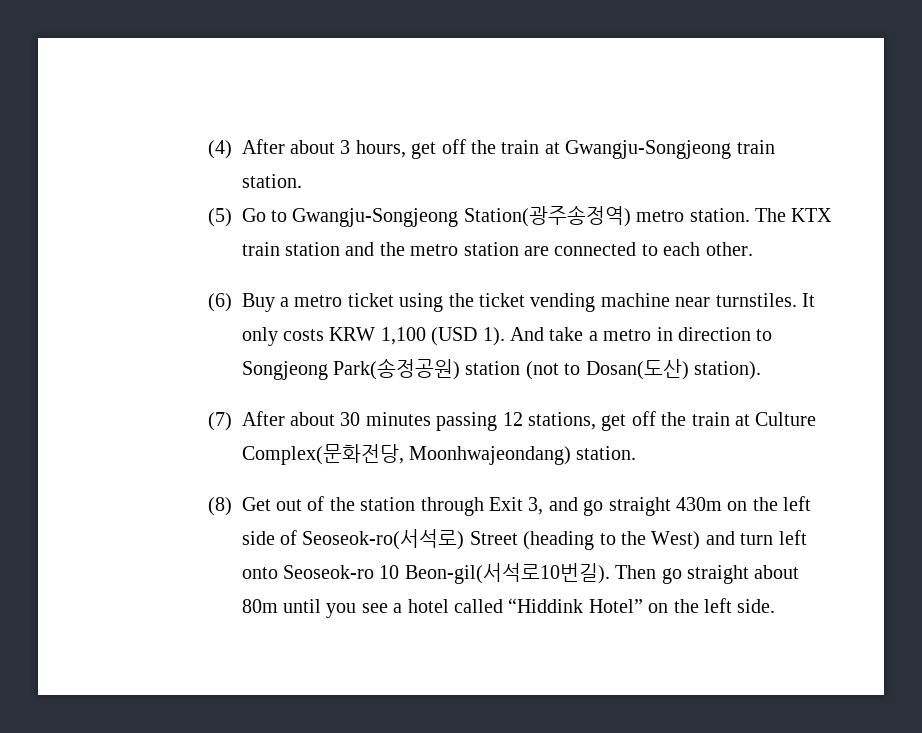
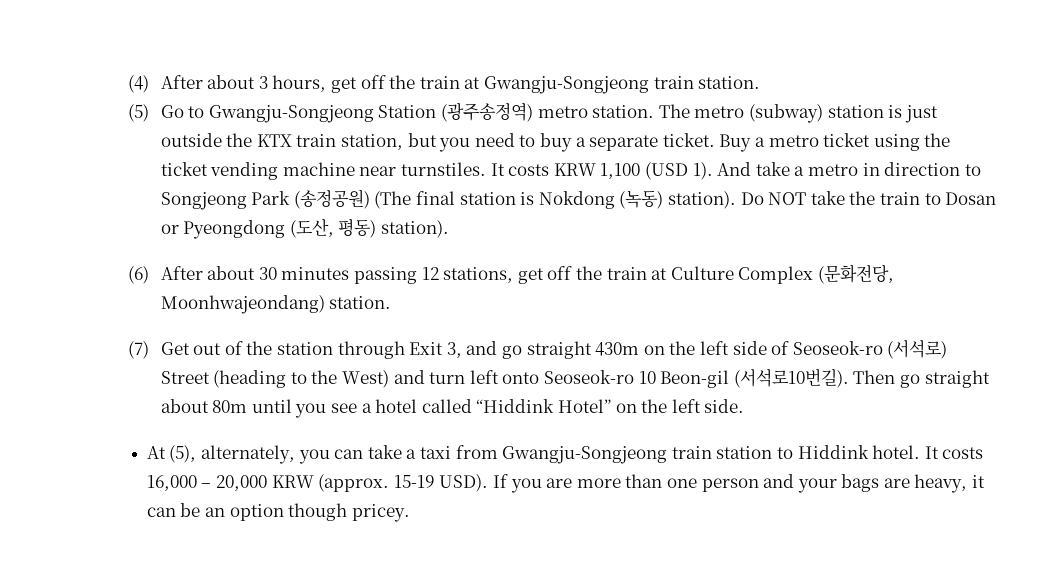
[463,205,631,227] Station(광주송정역) -> [378,102,534,122] Station (광주송정역)
[791,208,833,222] [241,242,753,256] [207,293,232,312] KTX train station and the metro station are connected to each other. // (6) -> [694,104,938,123] [160,133,715,152] metro (subway) station is just outside the KTX train station, but you need to buy a separate ticket.
[241,327,278,346] only -> (505, 169) none
[333,358,689,380] Park(송정공원) station (not to Dosan(도산) -> [251,189,997,209] [160,218,377,239] Park (송정공원) (The final station is Nokdong (녹동) station). Do NOT take the train to Dosan or Pyeongdong (도산, 평동)
[207,412,232,431] (7) -> [128,266,150,284] (6)
[241,444,404,465] Complex(문화전당, -> [738,264,894,284] Complex (문화전당,
[207,497,232,516] (8) -> [128,341,150,359] (7)
[302,529,465,550] Seoseok-ro(서석로) -> [792,339,948,359] Seoseok-ro (서석로)
[404,563,610,584] Beon-gil(서석로10번길). -> [660,368,849,388] Beon-gil (서석로10번길).
(776, 606) none -> [146,445,984,464] [146,474,986,493] [146,503,410,522] // At (5), alternately, you can take a taxi from Gwangju-Songjeong train station to Hiddink hotel. It costs 16,000 – 20,000 KRW (approx. 15-19 USD). If you are more than one person and your bags are heavy, it can be an option though pricey.

